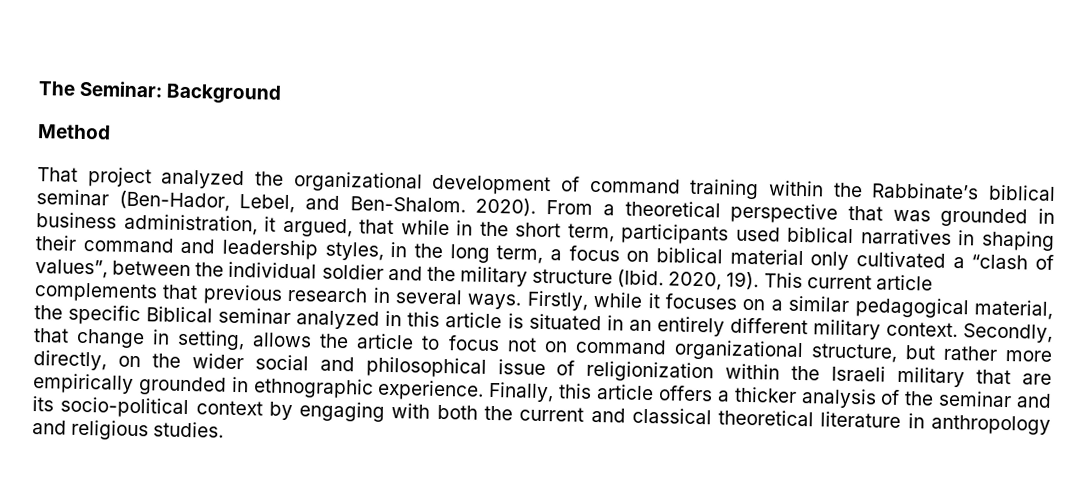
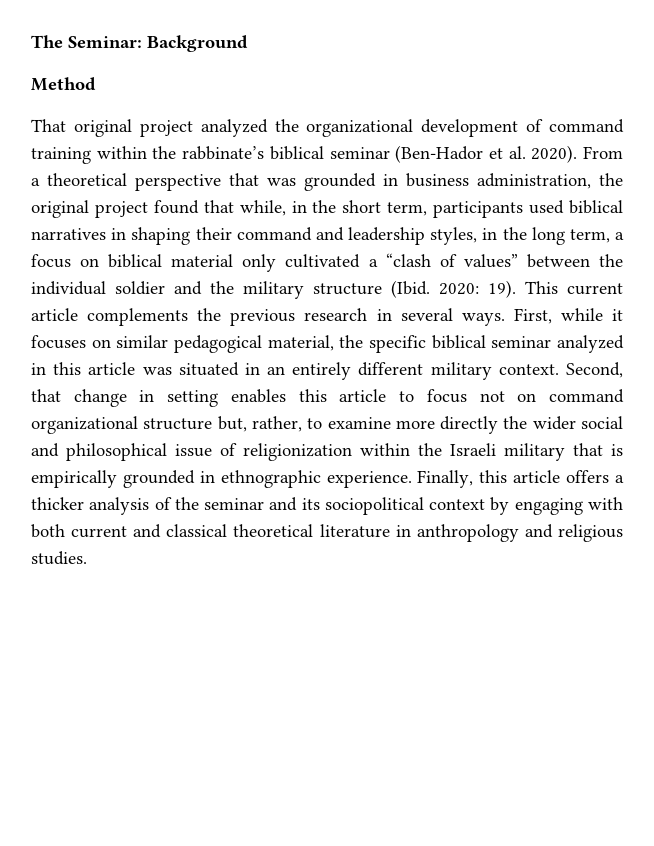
(78, 174) none -> [73,119,132,137] original
[871,182,1056,201] [36,189,466,214] Rabbinate’s biblical seminar (Ben-Hador, Lebel, and Ben-Shalom. -> [182,145,526,163] rabbinate’s biblical seminar (Ben-Hador et al.
[264,216,450,238] it argued, that while -> [599,173,623,186] [31,200,286,218] the original project found that while,
[35,259,108,279] values”, -> [463,254,518,268] values”
[668,271,723,291] 2020, -> [439,283,479,295] 2020:
[162,284,199,300] that -> [197,308,222,321] the
[526,290,589,311] Firstly, -> [513,308,552,324] First,
[770,299,783,311] a -> (111, 343) none
[146,306,214,323] Biblical -> [431,335,486,349] biblical
[507,313,524,329] is -> [142,367,172,375] was
[963,323,1053,343] Secondly, -> [566,362,623,378] Second,
[177,329,350,351] setting, allows the -> [167,389,327,407] setting enables this
[810,343,1052,363] [33,350,141,371] structure, but rather more directly, on -> [143,416,499,434] structure but, rather, to examine more directly
[1021,373,1052,385] are -> [611,444,623,456] is
[60,396,190,419] socio-political -> [324,497,424,515] sociopolitical
[483,405,513,421] the -> (65, 531) none

